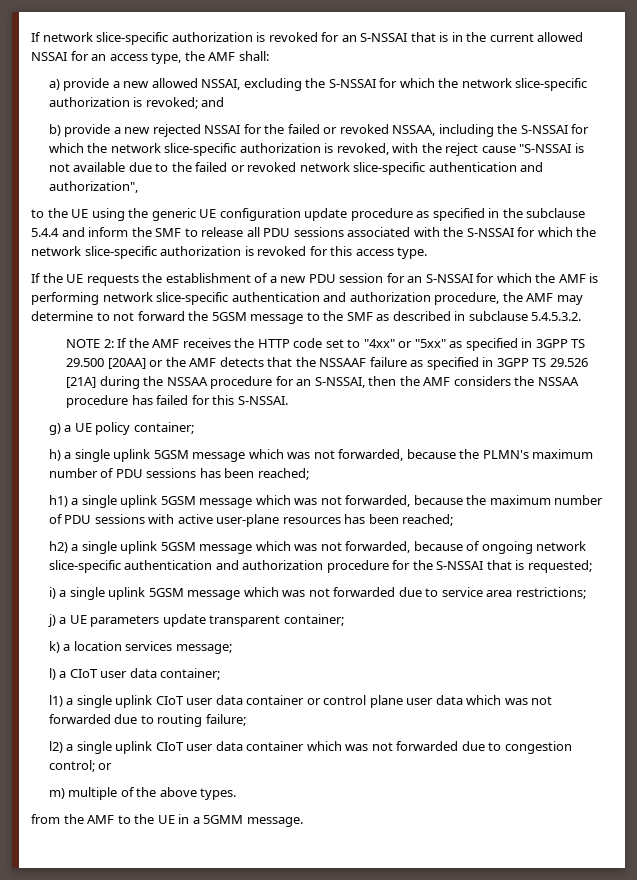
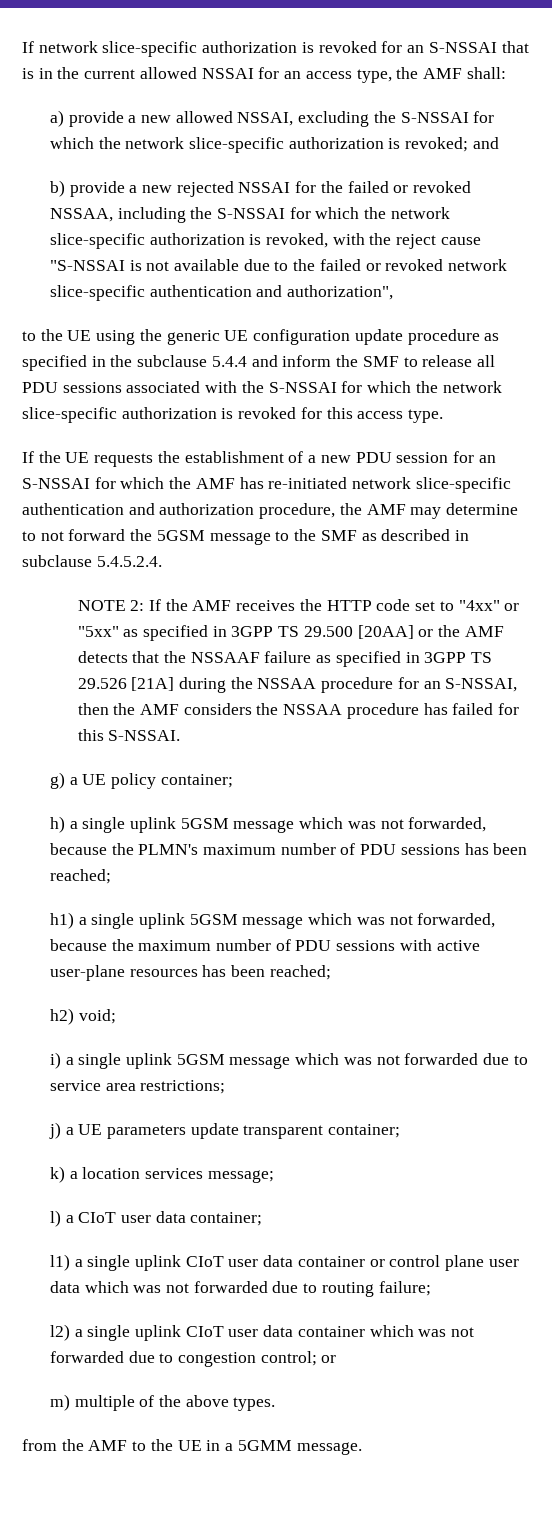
[589,273,599,283] [31,292,99,305] is performing -> [239,477,348,489] has re-initiated
[531,312,582,321] 5.4.5.3.2. -> [96,556,162,567] 5.4.5.2.4.
[71,541,587,554] [48,560,592,573] a single uplink 5GSM message which was not forwarded, because of ongoing network slice-specific authentication and authorization procedure for the S-NSSAI that is requested; -> [78,1009,116,1024] void;

